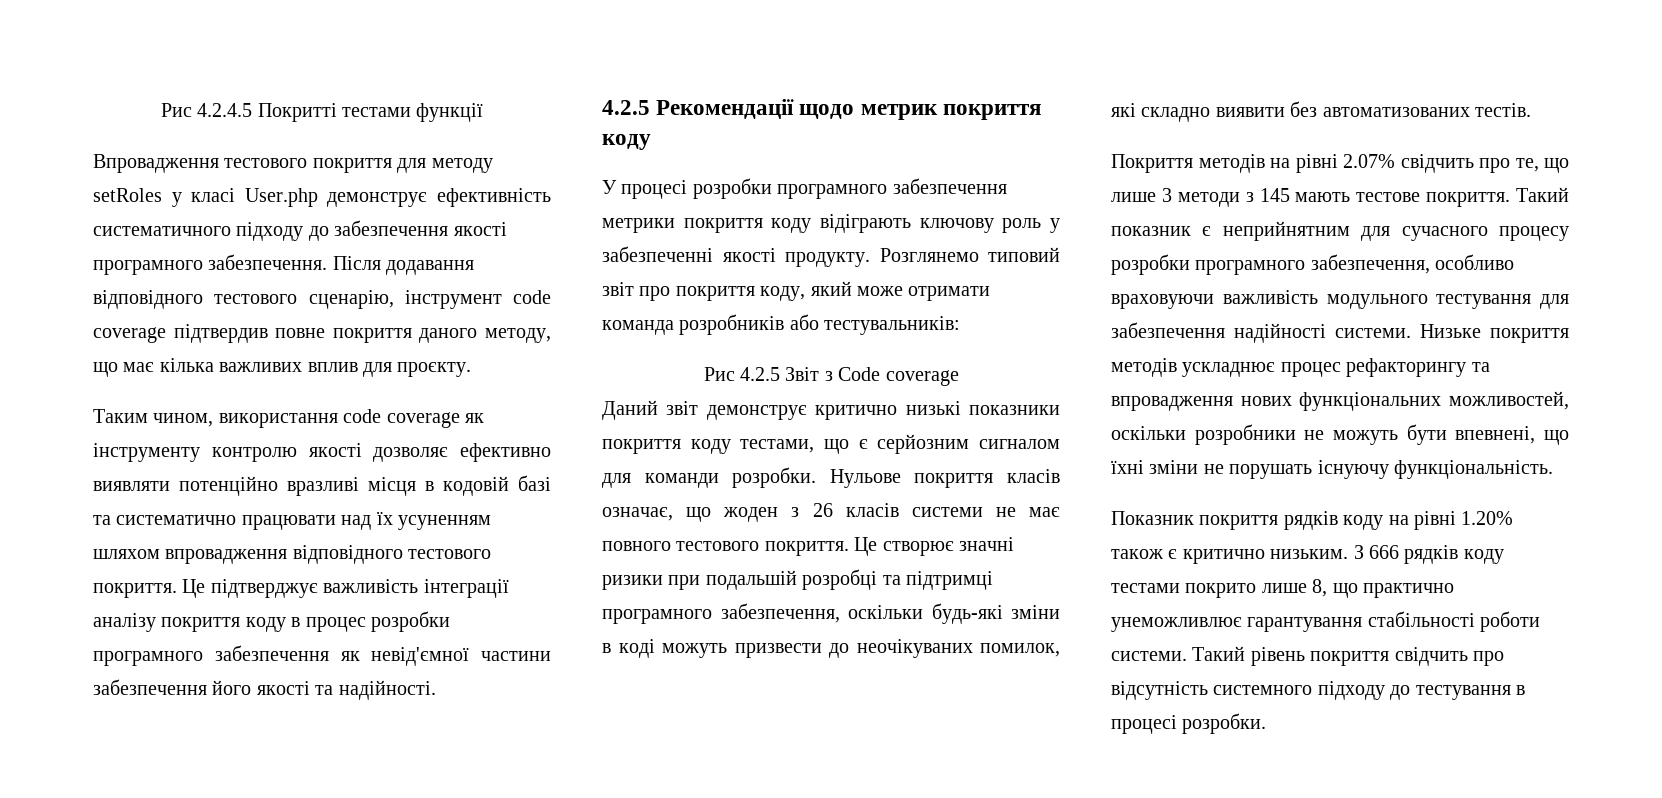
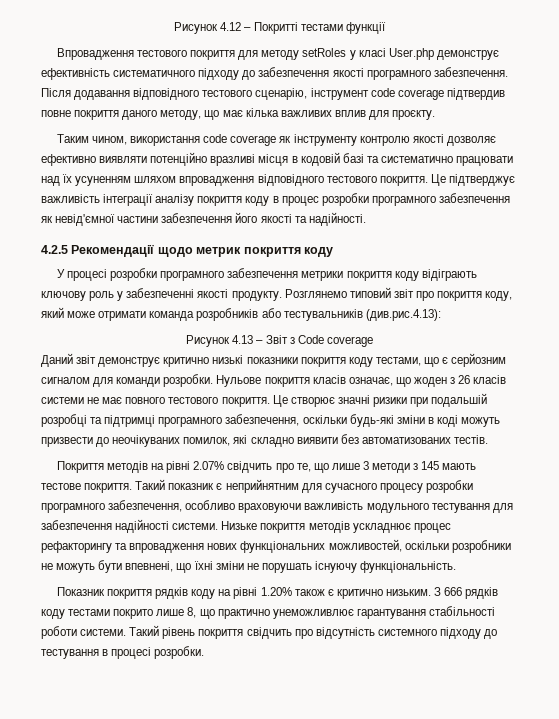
[160,103,253,117] Рис 4.2.4.5 -> [174,22,252,34] Рисунок 4.12 –
[824,316,961,335] [703,367,780,381] тестувальників: // Рис 4.2.5 -> [283,309,441,321] [186,335,264,347] тестувальників (див.рис.4.13): // Рисунок 4.13 –

